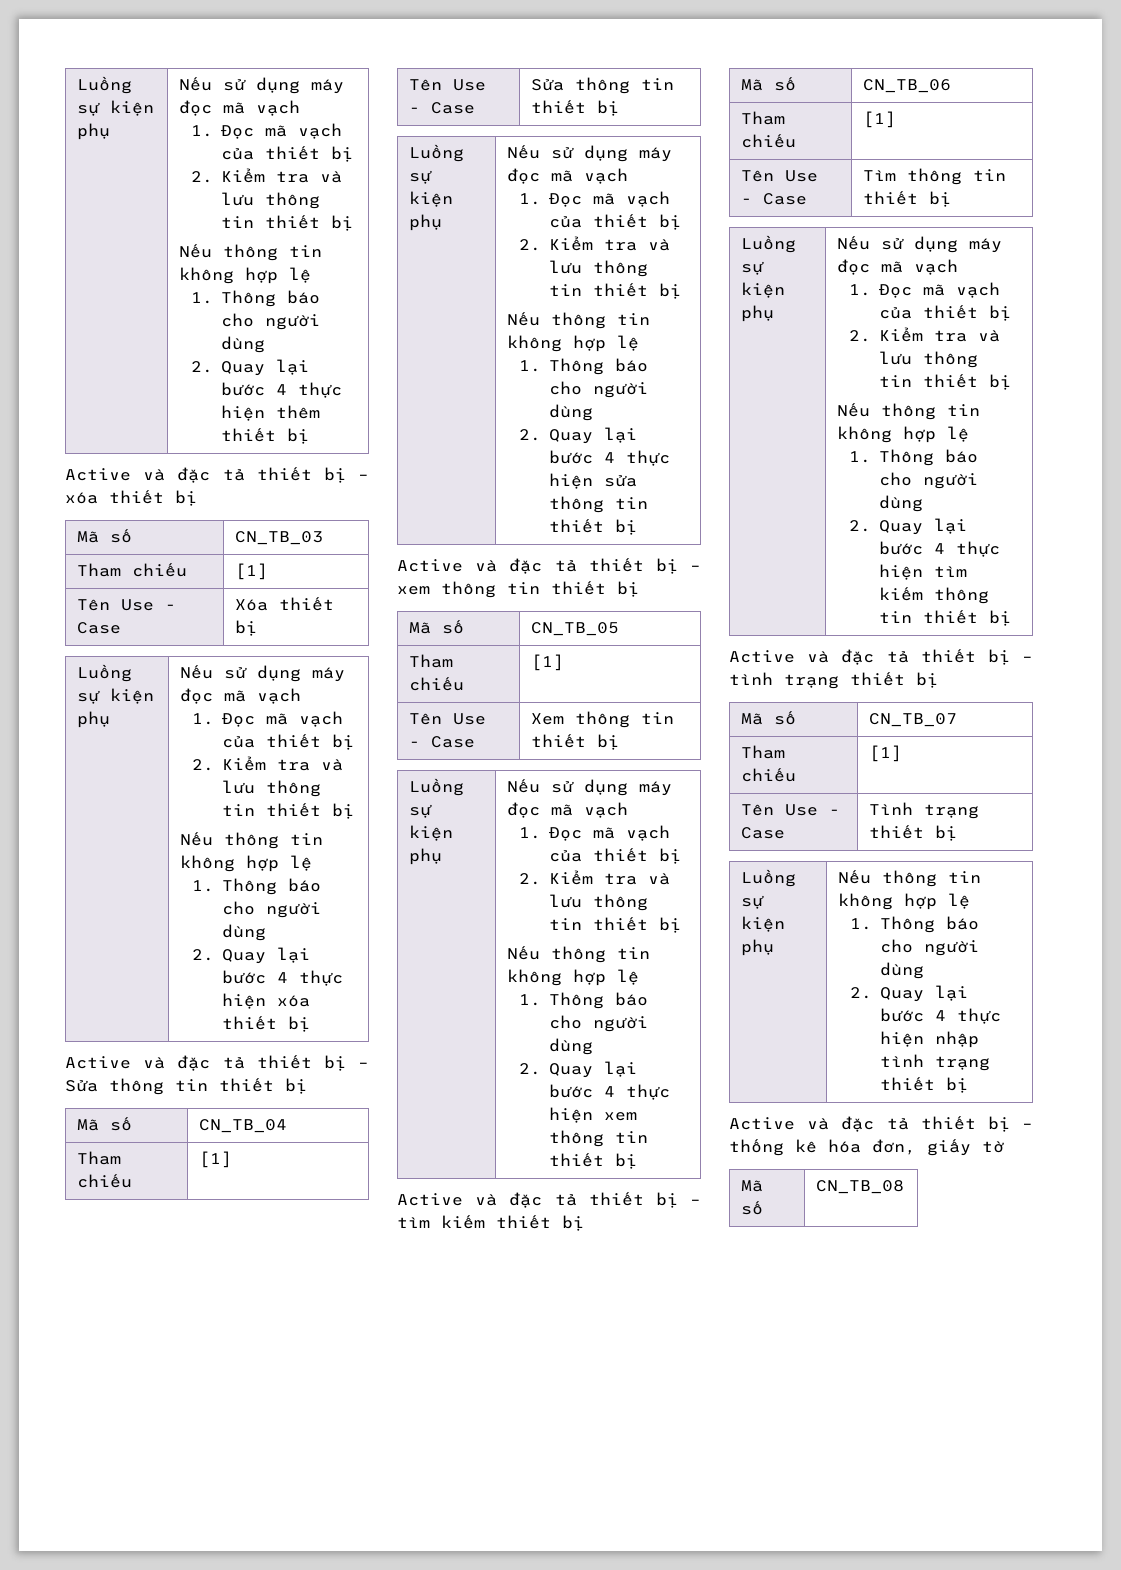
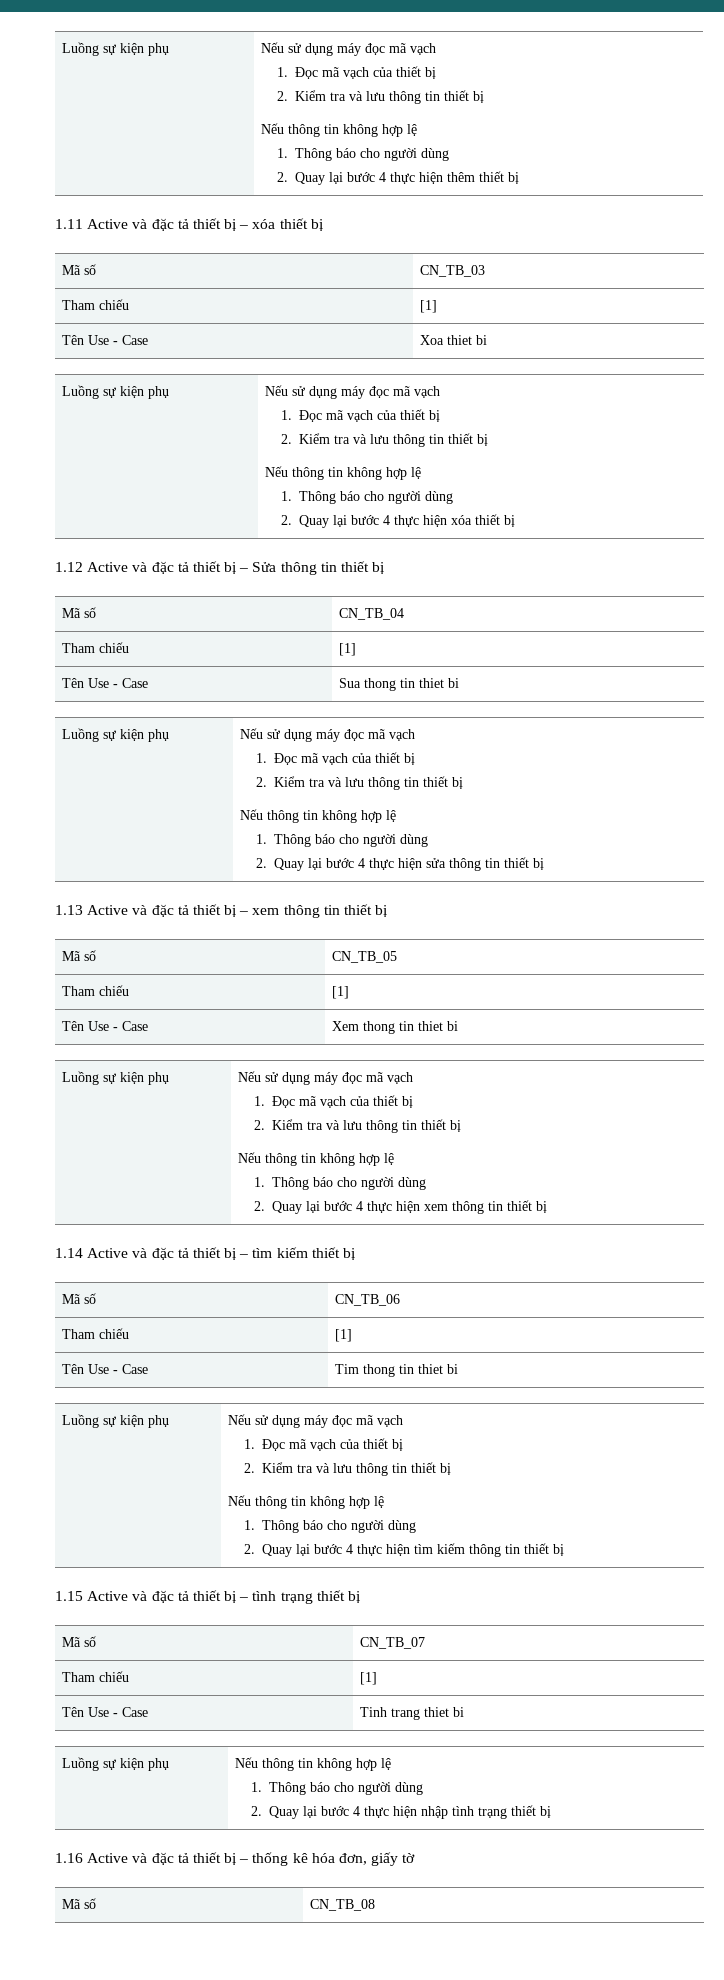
(310, 436) none -> [55,219,83,229] 1.11
[235,597,335,611] [235,620,258,636] Xóa thiết bị -> [419,335,487,345] Xoa thiet bi
(311, 1024) none -> [55,562,83,572] 1.12
[531,77,675,94] [531,100,620,116] Sửa thông tin thiết bị -> [338,678,459,691] Sua thong tin thiet bi
(638, 527) none -> [55,905,83,915] 1.13
[575,711,675,728] [531,734,620,750] thông tin thiết bị -> [362,1021,458,1034] thong tin thiet bi
(638, 1161) none -> [55,1248,83,1258] 1.14
[863,168,1007,185] [863,191,952,207] Tìm thông tin thiết bị -> [334,1364,458,1377] Tim thong tin thiet bi
(1012, 618) none -> [55,1591,83,1601] 1.15
[869,802,980,819] [869,825,958,841] Tình trạng thiết bị -> [359,1707,464,1720] Tinh trang thiet bi
(969, 1085) none -> [55,1853,83,1863] 1.16

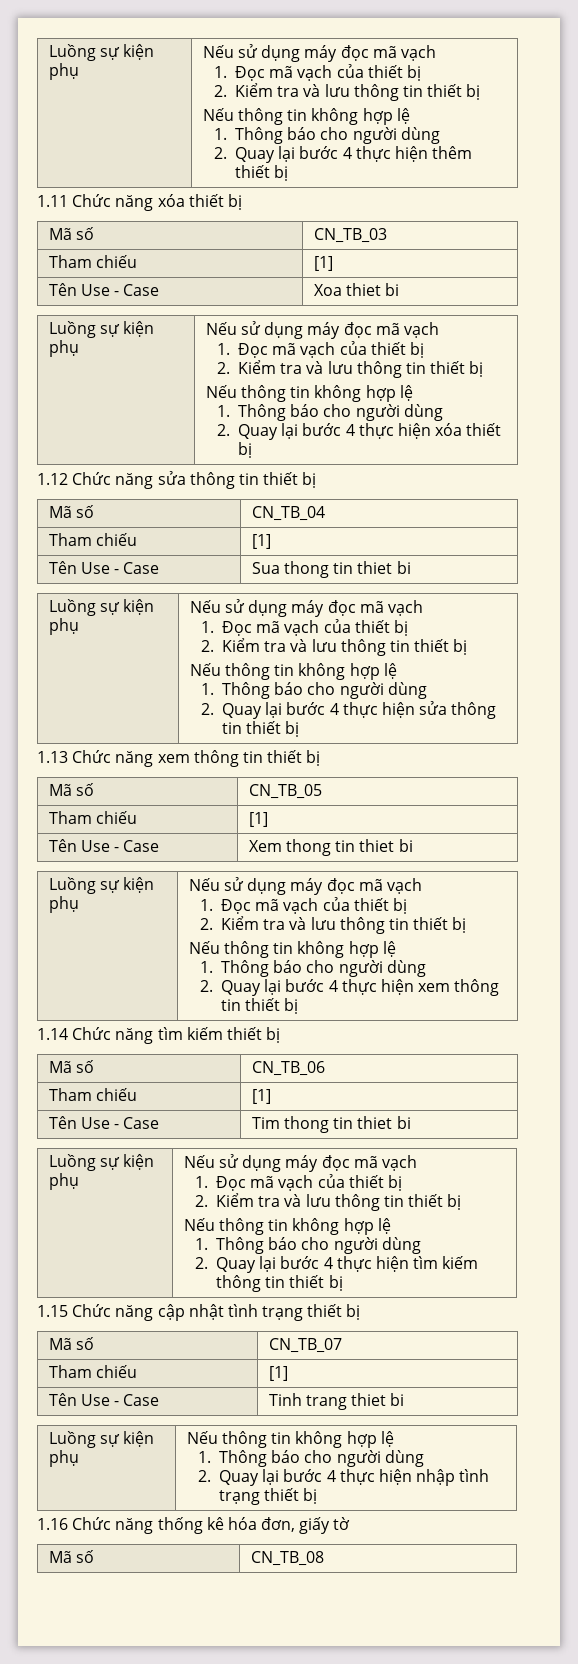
[87,218,249,231] Active và đặc tả thiết bị – -> [72,194,154,211] Chức năng
[87,561,277,574] Active và đặc tả thiết bị – Sửa -> [72,471,186,489] Chức năng sửa
[87,904,249,917] Active và đặc tả thiết bị – -> [72,750,154,767] Chức năng
[87,1247,249,1260] Active và đặc tả thiết bị – -> [72,1027,154,1044] Chức năng
[87,1590,249,1603] Active và đặc tả thiết bị – -> [72,1304,224,1321] Chức năng cập nhật
[87,1852,249,1865] Active và đặc tả thiết bị – -> [72,1517,154,1534] Chức năng

